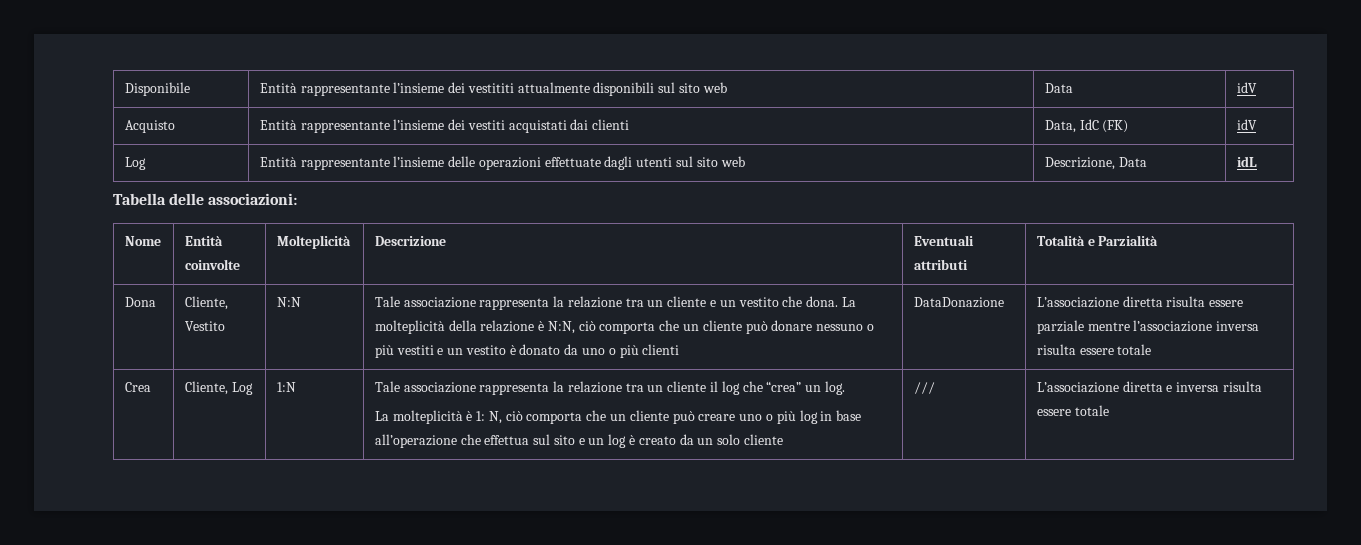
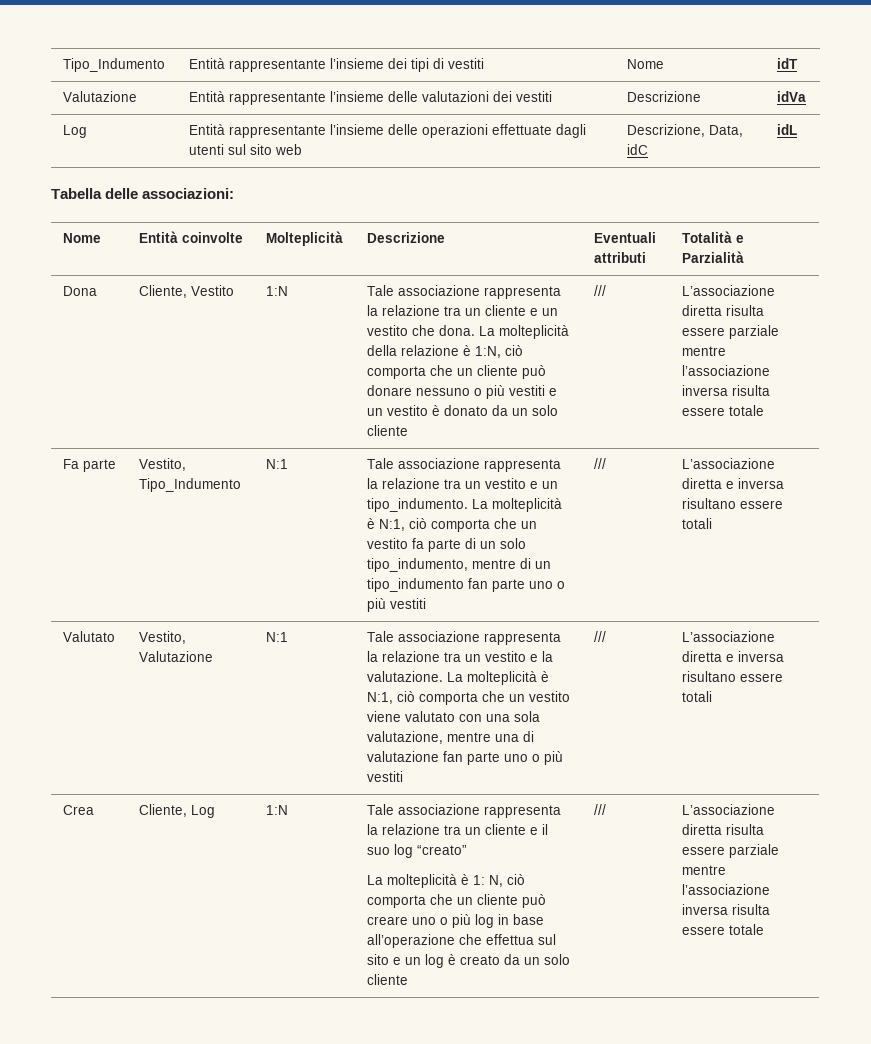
[124,82,190,96] [259,82,727,96] [1044,83,1073,93] [1236,82,1257,93] [124,120,175,133] [259,119,445,133] Disponibile | Entità rappresentante l’insieme dei vestititi attualmente disponibili sul sito web | Data | idV // Acquisto | Entità rappresentante l’insieme -> [62,58,165,72] [188,58,484,72] [626,59,664,69] [776,58,798,69] [62,91,137,102] [188,91,489,105] Tipo_Indumento | Entità rappresentante l’insieme dei tipi di vestiti | Nome | idT // Valutazione | Entità rappresentante l’insieme delle valutazioni
[508,119,630,133] [1044,119,1129,133] [1236,119,1257,130] acquistati dai clienti | Data, IdC (FK) | idV -> [626,91,701,102] [776,91,806,102] | Descrizione | idVa
[1118,157,1147,167] Data -> [708,125,743,137] [626,144,648,155] Data, idC
[276,297,301,307] N:N -> [265,286,288,296] 1:N
[547,321,575,334] N:N, -> [474,346,501,358] 1:N,
[582,344,680,358] [913,297,1004,308] uno o più clienti | DataDonazione -> [511,405,558,416] [366,425,408,436] [593,285,606,296] un solo cliente | ///
(1152, 349) none -> [62,459,116,472] [138,458,186,471] [138,478,241,492] [265,459,288,469] [366,458,561,472] [366,478,558,489] [366,498,562,512] [366,518,537,532] [366,538,526,552] [366,558,551,572] [366,578,565,592] [366,598,426,612] [593,458,606,469] [681,458,775,469] [681,478,784,489] [681,498,783,509] [681,518,712,529] [62,631,115,642] [138,631,186,644] [138,651,213,662] [265,632,288,642] [366,631,561,645] [366,651,553,662] [366,671,549,685] [366,691,570,705] [366,711,540,722] [366,731,534,744] [366,751,563,765] [366,771,403,782] [593,631,606,642] [681,631,775,642] [681,651,784,662] [681,671,783,682] [681,691,712,702] // Fa parte | Vestito, Tipo_Indumento | N:1 | Tale associazione rappresenta la relazione tra un vestito e un tipo_indumento. La molteplicità è N:1, ciò comporta che un vestito fa parte di un solo tipo_indumento, mentre di un tipo_indumento fan parte uno o più vestiti | /// | L’associazione diretta e inversa risultano essere totali // Valutato | Vestito, Valutazione | N:1 | Tale associazione rappresenta la relazione tra un vestito e la valutazione. La molteplicità è N:1, ciò comporta che un vestito viene valutato con una sola valutazione, mentre una di valutazione fan parte uno o più vestiti | /// | L’associazione diretta e inversa risultano essere totali
[710,381,845,395] il log che “crea” un log. -> [529,824,548,835] [366,844,467,858] e il suo log “creato”
[1166,385,1173,392] e -> [725,824,764,835] [681,844,779,858] [681,865,726,875] [681,884,770,895] risulta essere parziale mentre l’associazione

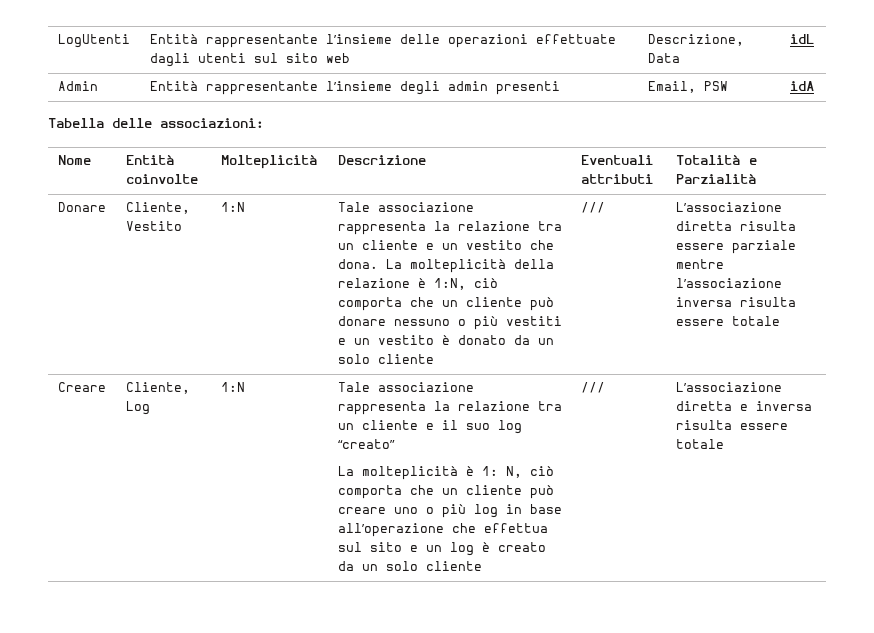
[62,58,165,72] [188,58,484,72] [626,59,664,69] [776,58,798,69] [62,91,137,102] [188,91,552,105] [626,91,701,102] [776,91,806,102] [62,125,87,138] Tipo_Indumento | Entità rappresentante l’insieme dei tipi di vestiti | Nome | idT // Valutazione | Entità rappresentante l’insieme delle valutazioni dei vestiti | Descrizione | idVa // Log -> [57,34,130,48] LogUtenti
[708,125,743,137] [626,144,648,155] Data, idC -> [647,53,680,63] Data
(797, 129) none -> [57,81,98,91] [149,81,560,95] [647,81,728,93] [789,81,814,91] // Admin | Entità rappresentante l’insieme degli admin presenti | Email, PSW | idA
[62,286,97,296] Dona -> [57,202,106,212] Donare
[62,459,116,472] [138,458,186,471] [138,478,241,492] [265,459,288,469] [366,458,561,472] [366,478,558,489] [366,498,562,512] [366,518,537,532] [366,538,526,552] [366,558,551,572] [366,578,565,592] [366,598,426,612] [593,458,606,469] [681,458,775,469] [681,478,784,489] [681,498,783,509] [681,518,712,529] [62,631,115,642] [138,631,186,644] [138,651,213,662] [265,632,288,642] [366,631,561,645] [366,651,553,662] [366,671,549,685] [366,691,570,705] [366,711,540,722] [366,731,534,744] [366,751,563,765] [366,771,403,782] [593,631,606,642] [681,631,775,642] [681,651,784,662] [681,671,783,682] [681,691,712,702] [62,805,94,815] Fa parte | Vestito, Tipo_Indumento | N:1 | Tale associazione rappresenta la relazione tra un vestito e un tipo_indumento. La molteplicità è N:1, ciò comporta che un vestito fa parte di un solo tipo_indumento, mentre di un tipo_indumento fan parte uno o più vestiti | /// | L’associazione diretta e inversa risultano essere totali // Valutato | Vestito, Valutazione | N:1 | Tale associazione rappresenta la relazione tra un vestito e la valutazione. La molteplicità è N:1, ciò comporta che un vestito viene valutato con una sola valutazione, mentre una di valutazione fan parte uno o più vestiti | /// | L’associazione diretta e inversa risultano essere totali // Crea -> [57,382,106,392] Creare
[725,824,764,835] [681,844,779,858] [681,865,726,875] [681,884,770,895] risulta essere parziale mentre l’associazione -> [739,404,748,411] e

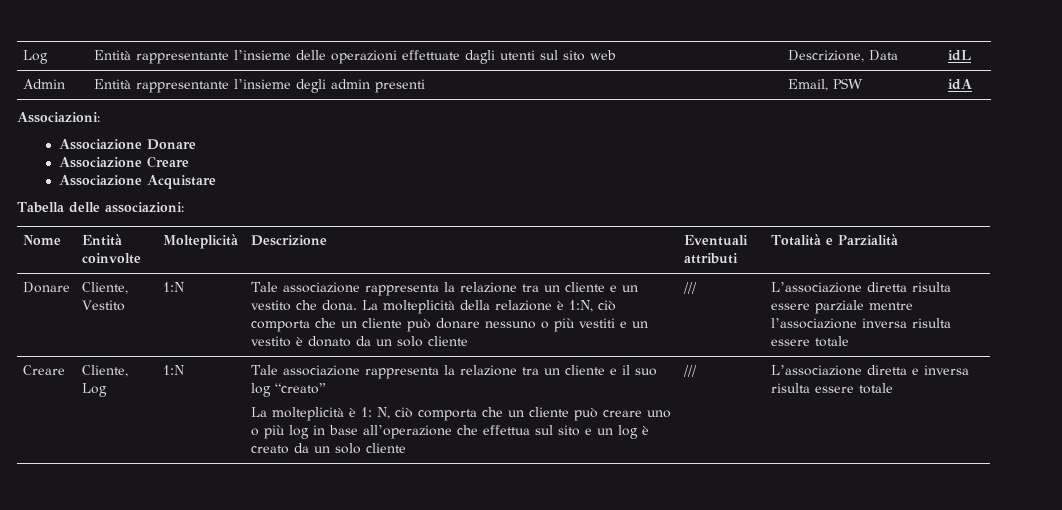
[57,34,130,48] LogUtenti -> [22,50,48,64] Log
(814, 86) none -> [17,112,100,123] [58,139,196,150] [58,156,189,168] [58,175,216,189] // Associazioni: // Associazione Donare // Associazione Creare // Associazione Acquistare

